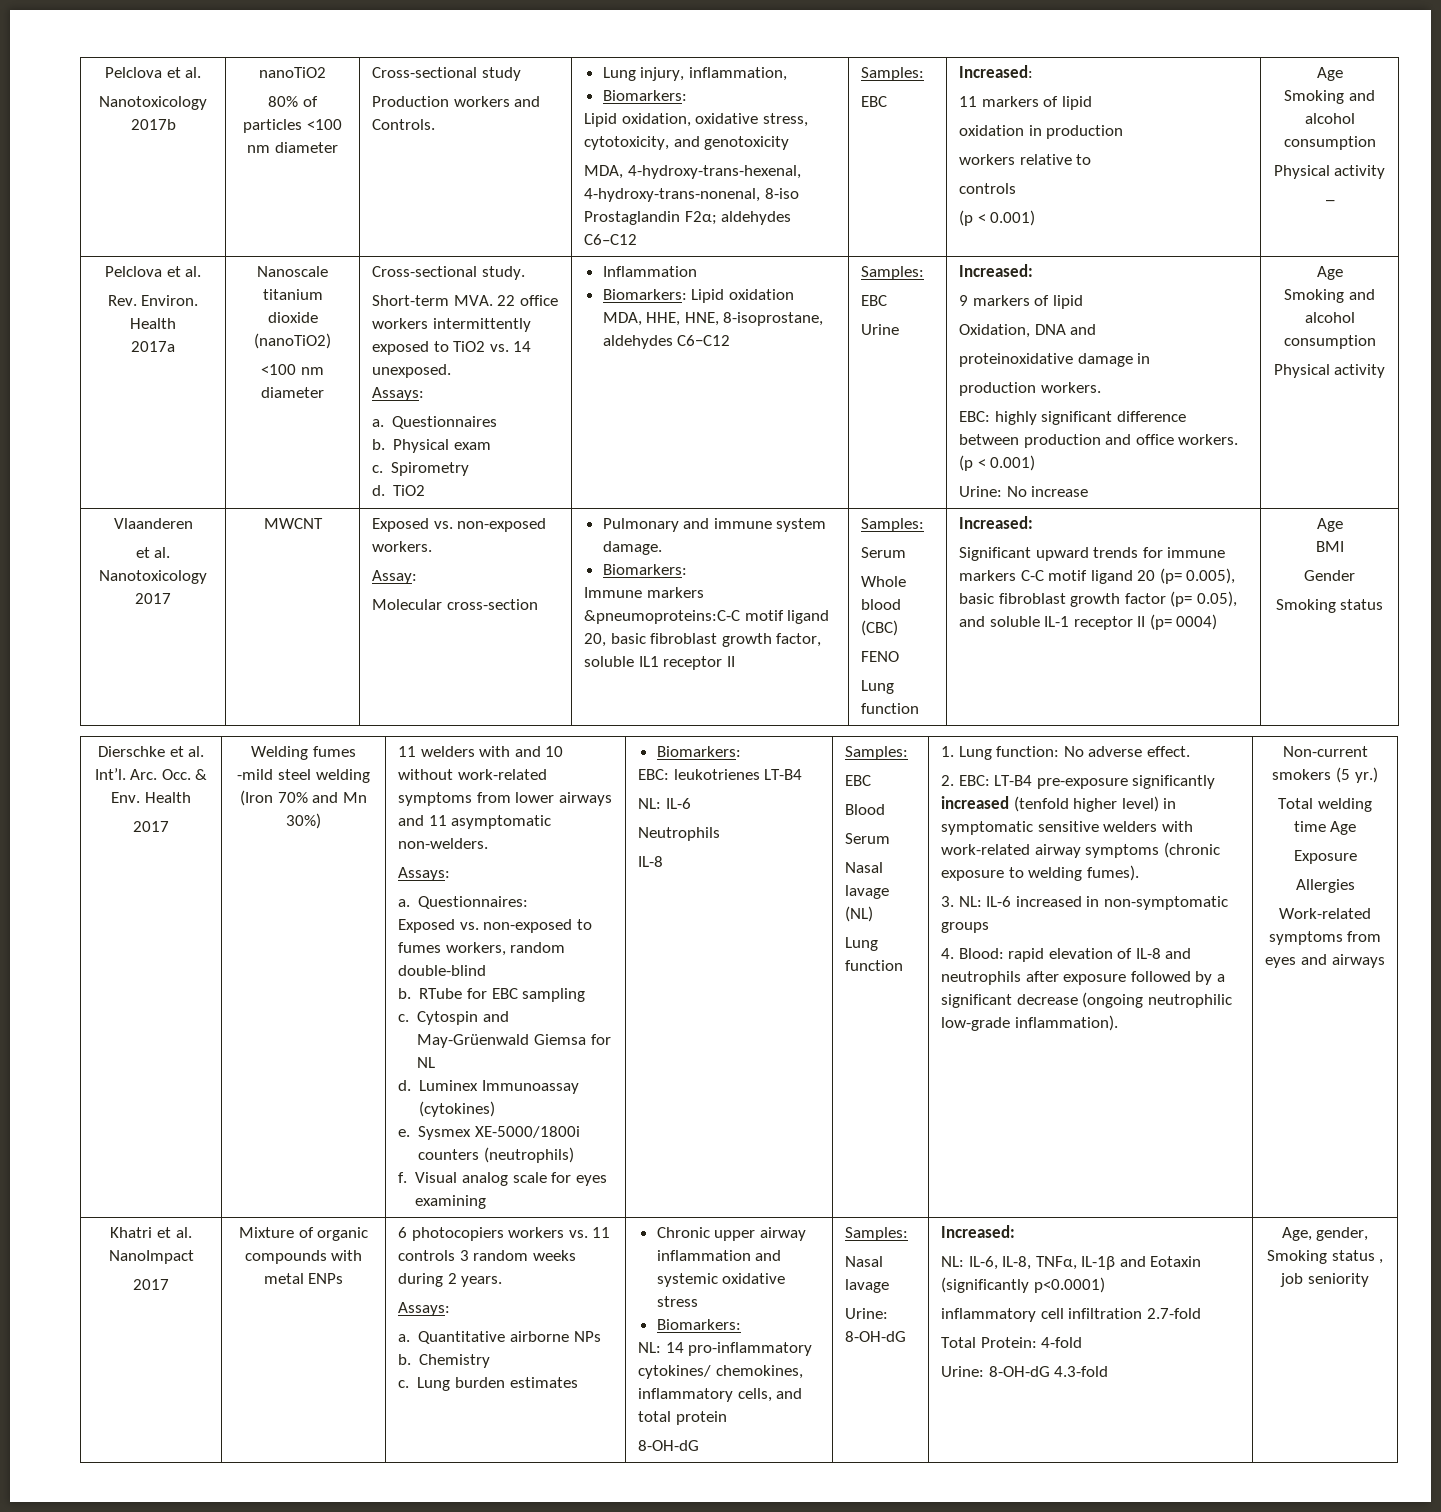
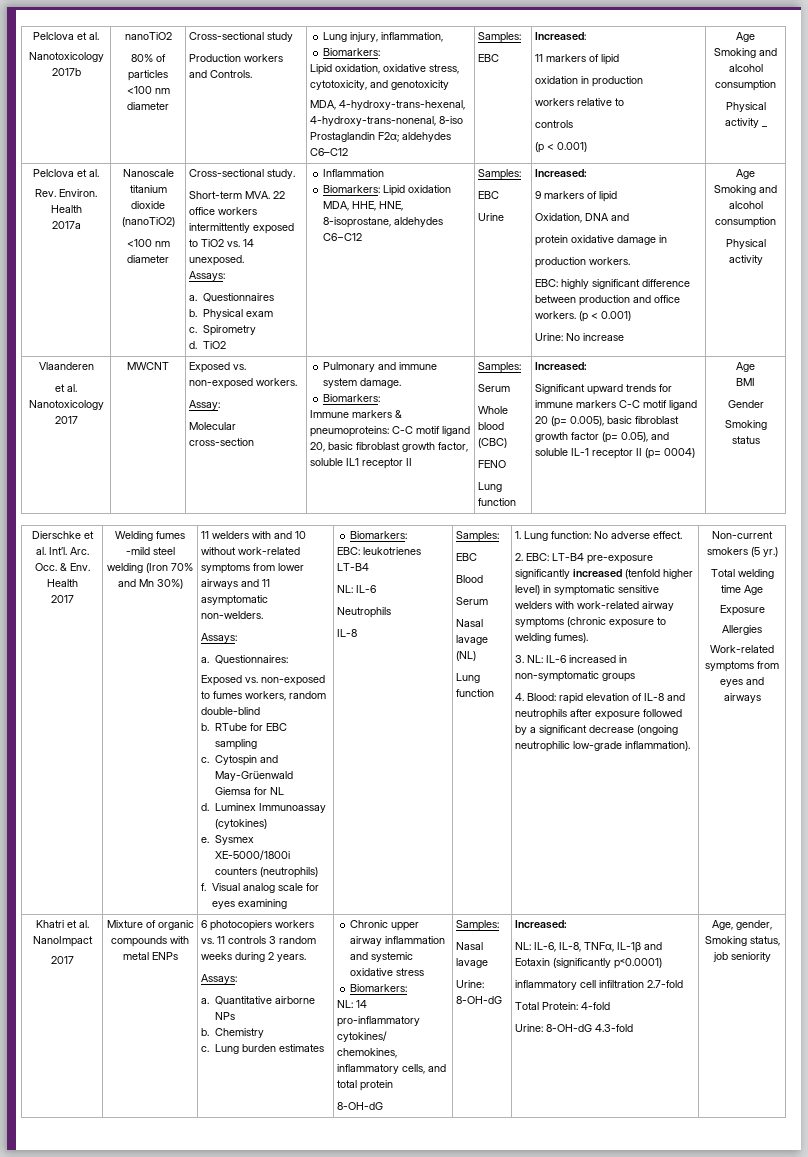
[958,353,1073,367] proteinoxidative -> [535,235,615,246] protein oxidative
[583,610,740,624] &pneumoproteins:C-C -> [395,410,403,418] [310,426,414,437] & pneumoproteins: C-C
[1331,1250,1384,1264] status , -> [749,936,780,946] status,

